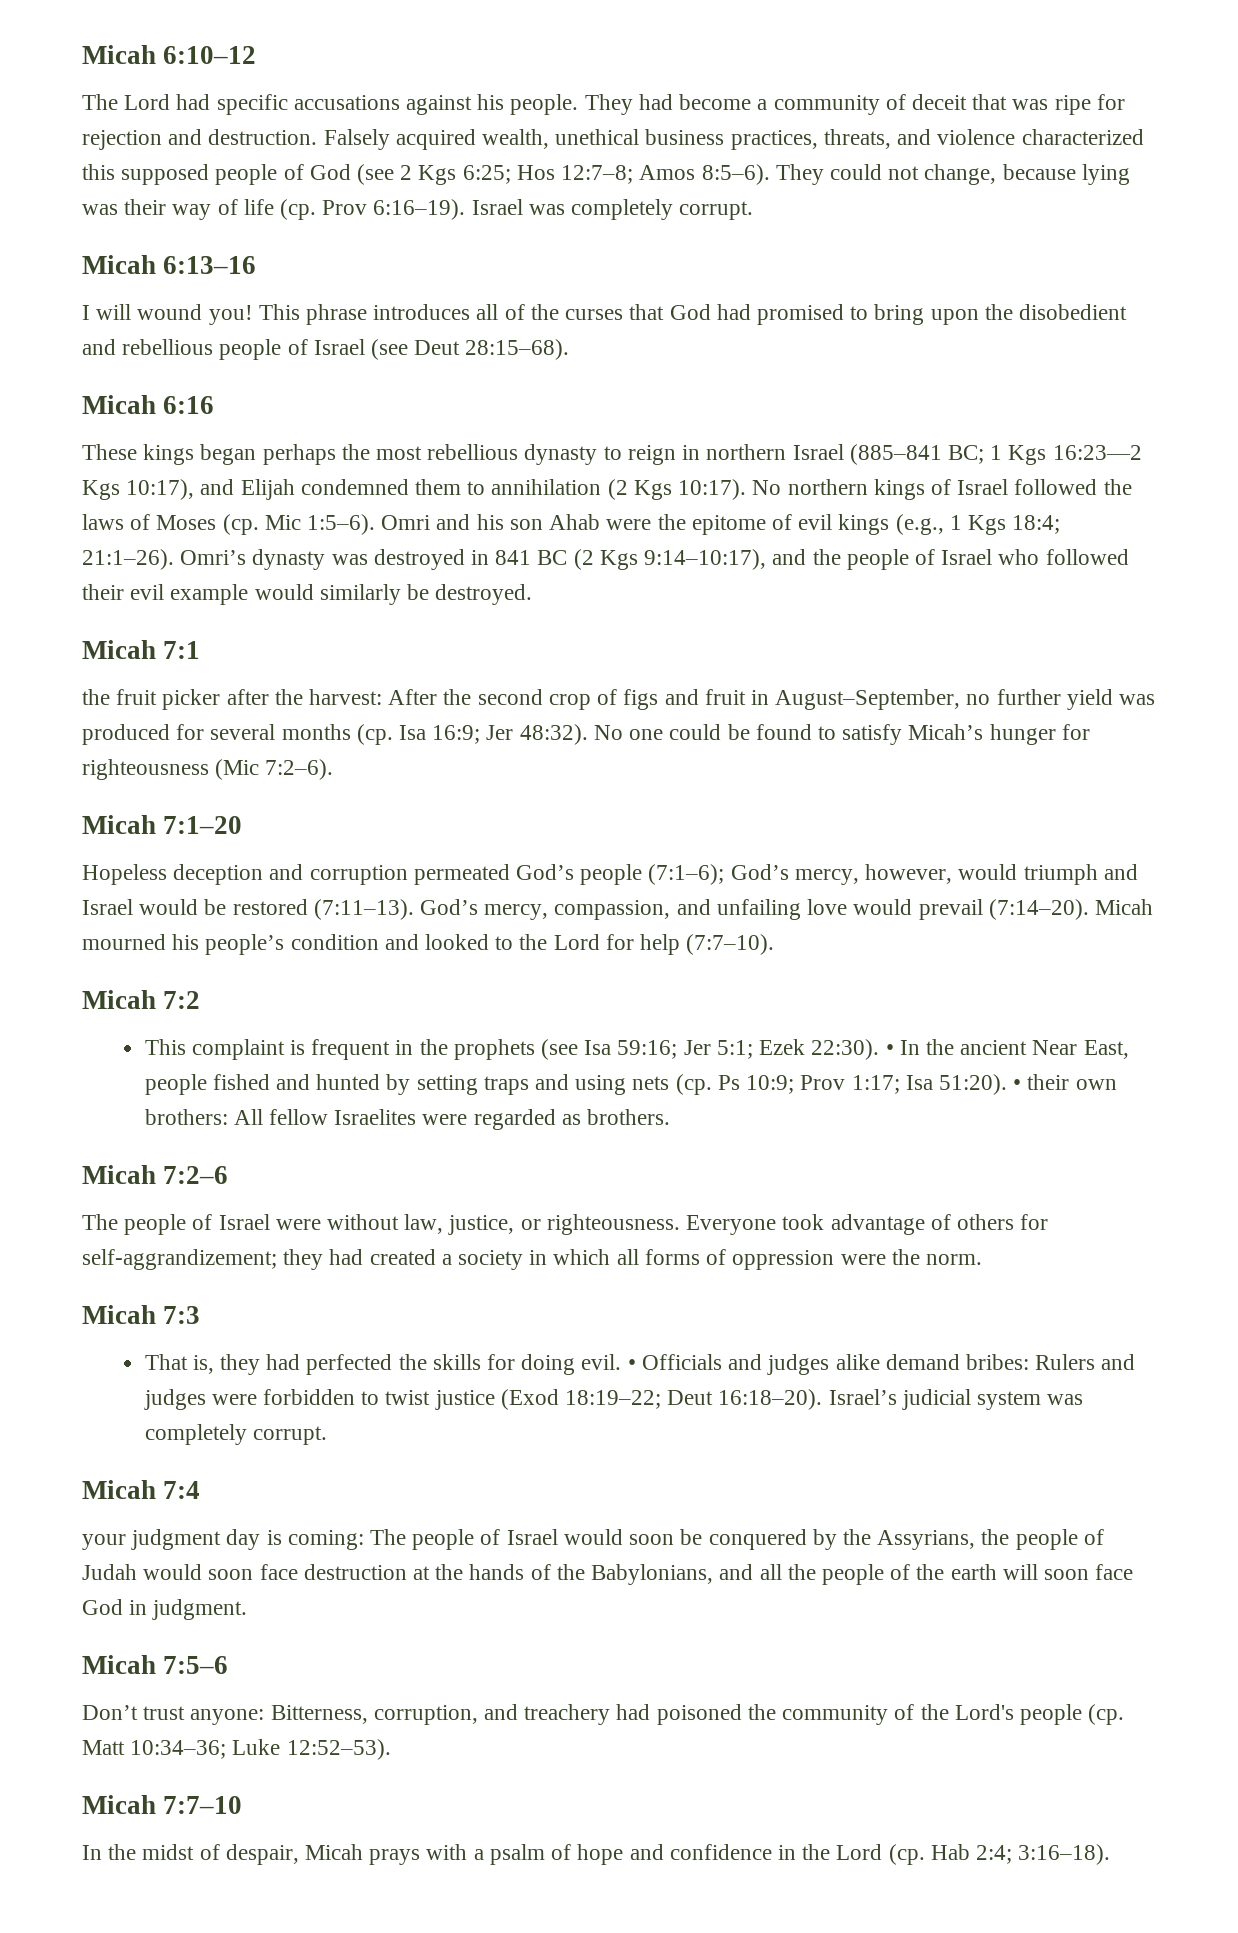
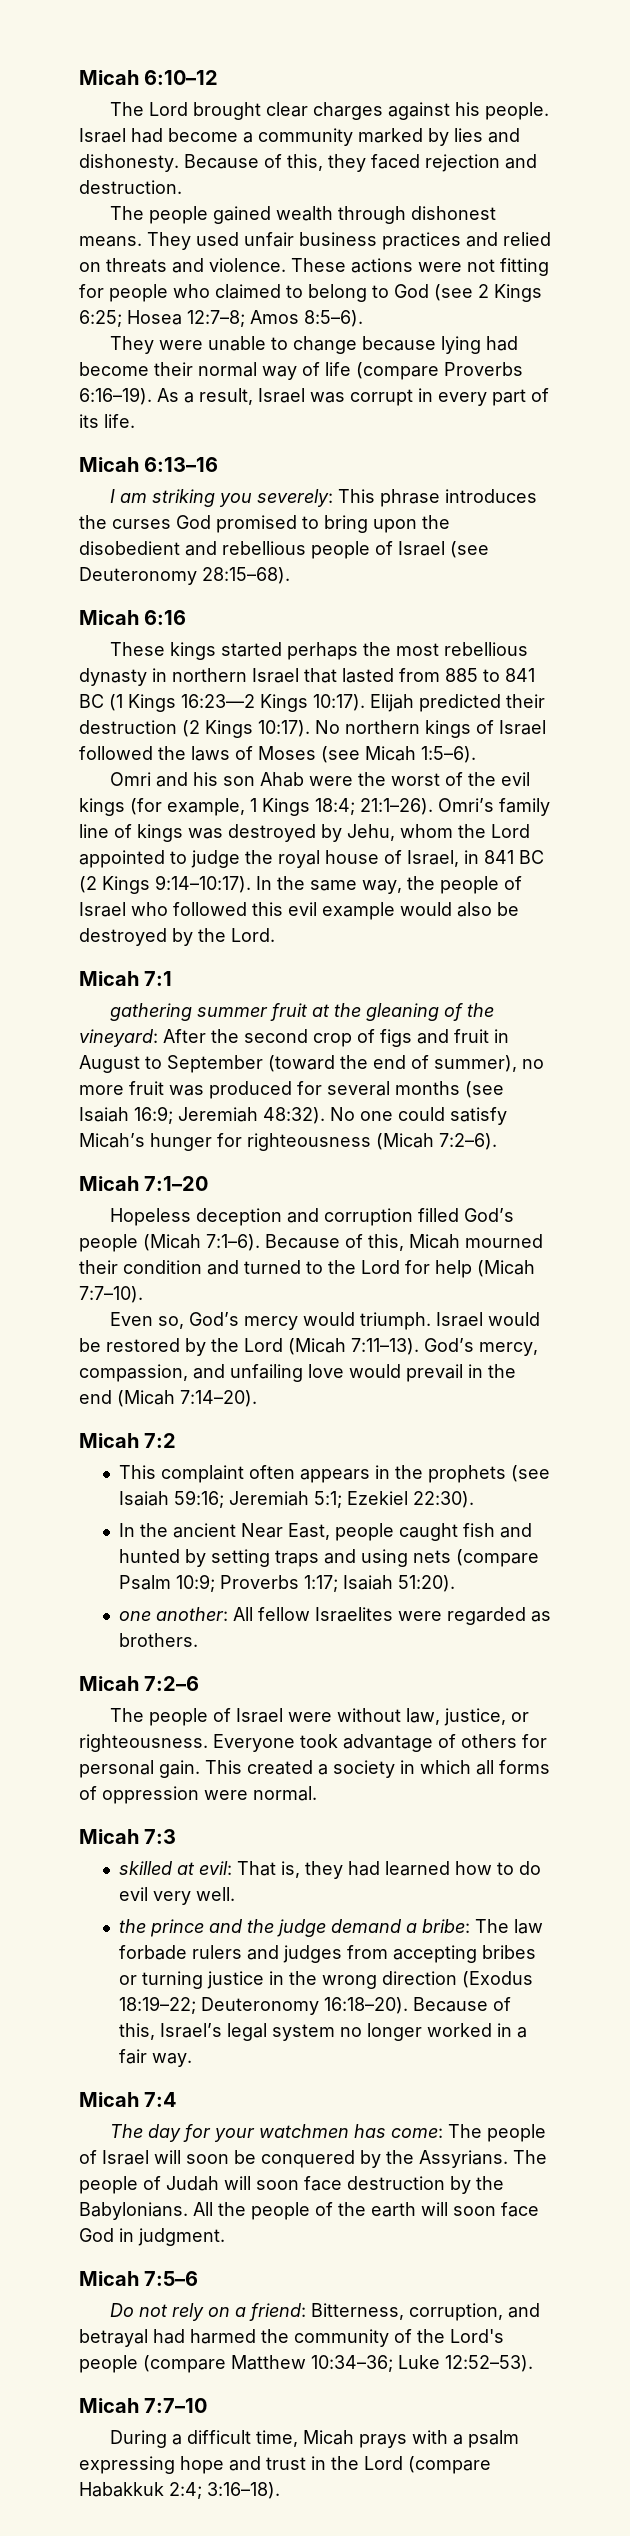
[176,94,400,115] had specific accusations -> [193,102,384,120] brought clear charges
[584,94,633,115] They -> [79,128,126,143] Israel
[885,94,1125,115] [82,129,1144,150] [82,164,1130,185] [82,199,754,220] [82,255,257,274] [82,304,751,325] of deceit that was ripe for rejection and destruction. Falsely acquired wealth, unethical business practices, threats, and violence characterized this supposed people of God (see 2 Kgs 6:25; Hos 12:7–8; Amos 8:5–6). They could not change, because lying was their way of life (cp. Prov 6:16–19). Israel was completely corrupt. // Micah 6:13–16 // I will wound you! This phrase introduces all of the curses that God had -> [358,128,520,146] [79,154,537,172] [79,180,182,194] [110,206,497,224] [79,232,551,250] [79,258,549,276] [79,284,542,302] [79,310,363,327] [110,336,519,354] [79,362,523,380] [79,387,549,406] [79,414,135,428] [79,457,219,472] [110,489,538,507] [79,515,211,529] marked by lies and dishonesty. Because of this, they faced rejection and destruction. // The people gained wealth through dishonest means. They used unfair business practices and relied on threats and violence. These actions were not fitting for people who claimed to belong to God (see 2 Kings 6:25; Hosea 12:7–8; Amos 8:5–6). // They were unable to change because lying had become their normal way of life (compare Proverbs 6:16–19). As a result, Israel was corrupt in every part of its life. // Micah 6:13–16 // I am striking you severely: This phrase introduces the curses God
[414,340,461,355] Deut -> [79,567,197,585] Deuteronomy
[200,444,257,465] began -> [221,642,283,657] started
[603,445,676,465] to reign -> (147, 677) none
[849,444,1142,465] [82,479,672,500] (885–841 BC; 1 Kgs 16:23—2 Kgs 10:17), and Elijah condemned them to annihilation (2 Kgs -> [304,668,535,683] [79,694,545,712] [79,720,253,738] that lasted from 885 to 841 BC (1 Kings 16:23—2 Kings 10:17). Elijah predicted their destruction (2 Kings
[222,514,301,535] (cp. Mic -> [321,746,416,763] (see Micah
(376, 524) none -> (476, 754) //
[691,514,1061,535] [82,549,807,570] epitome of evil kings (e.g., 1 Kgs 18:4; 21:1–26). Omri’s dynasty was destroyed in 841 BC (2 Kgs 9:14–10:17), and -> [391,772,531,786] [79,798,550,816] [79,824,530,842] [79,850,544,868] [79,875,402,894] worst of the evil kings (for example, 1 Kings 18:4; 21:1–26). Omri’s family line of kings was destroyed by Jehu, whom the Lord appointed to judge the royal house of Israel, in 841 BC (2 Kings 9:14–10:17). In the same way,
[82,584,124,600] their -> [252,902,283,916] this
[319,584,533,605] [82,640,201,659] [82,689,383,710] similarly be destroyed. // Micah 7:1 // the fruit picker after the harvest: -> [457,902,519,917] [79,928,275,946] [79,971,173,986] [110,1003,495,1021] [79,1029,158,1047] also be destroyed by the Lord. // Micah 7:1 // gathering summer fruit at the gleaning of the vineyard:
[775,689,1113,710] August–September, no further yield -> [79,1055,544,1073] [79,1081,164,1095] August to September (toward the end of summer), no more fruit
[356,724,514,745] (cp. Isa 16:9; Jer -> [465,1081,504,1098] [79,1106,258,1124] (see Isaiah 16:9; Jeremiah
[727,724,836,740] be found to -> (445, 1114) none
[215,759,260,780] (Mic -> [376,1133,434,1150] (Micah
[413,864,510,885] permeated -> [418,1208,460,1222] filled
[648,864,1138,885] [82,899,414,920] (7:1–6); God’s mercy, however, would triumph and Israel would be restored (7:11–13). -> [143,1234,543,1251] [79,1260,535,1278] [79,1286,143,1303] [110,1312,541,1330] [79,1338,419,1356] (Micah 7:1–6). Because of this, Micah mourned their condition and turned to the Lord for help (Micah 7:7–10). // Even so, God’s mercy would triumph. Israel would be restored by the Lord (Micah 7:11–13).
[988,899,1153,920] [82,934,775,955] (7:14–20). Micah mourned his people’s condition and looked to the Lord for help (7:7–10). -> [468,1364,516,1378] [79,1390,257,1407] in the end (Micah 7:14–20).
[289,1039,391,1060] is frequent -> [248,1465,370,1483] often appears
[584,1039,806,1059] Isa 59:16; Jer 5:1; Ezek -> [118,1490,408,1508] Isaiah 59:16; Jeremiah 5:1; Ezekiel
[885,1044,894,1055] • -> (474, 1499) //
[212,1074,270,1090] fished -> [398,1523,495,1541] caught fish
[675,1074,1117,1095] [144,1109,228,1125] (cp. Ps 10:9; Prov 1:17; Isa 51:20). • their own brothers: -> [455,1549,539,1567] [118,1574,455,1592] [118,1607,228,1621] (compare Psalm 10:9; Proverbs 1:17; Isaiah 51:20). // one another:
[82,1249,364,1270] self-aggrandizement; they had -> [79,1760,242,1778] personal gain. This
[891,1249,982,1265] the norm. -> [253,1786,317,1801] normal.
(201, 1315) none -> [118,1861,232,1875] skilled at evil:
[306,1354,1136,1375] [143,1389,1084,1410] [144,1424,327,1445] [82,1480,201,1499] [82,1529,623,1550] perfected the skills for doing evil. • Officials and judges alike demand bribes: Rulers and judges were forbidden to twist justice (Exod 18:19–22; Deut 16:18–20). Israel’s judicial system was completely corrupt. // Micah 7:4 // your judgment day is coming: The people of Israel would -> [384,1861,541,1876] [118,1887,235,1905] [118,1919,543,1937] [118,1945,536,1963] [118,1971,533,1989] [118,1996,511,2015] [118,2023,527,2041] [118,2049,192,2067] [79,2092,178,2107] [110,2124,547,2142] [79,2150,181,2165] learned how to do evil very well. // the prince and the judge demand a bribe: The law forbade rulers and judges from accepting bribes or turning justice in the wrong direction (Exodus 18:19–22; Deuteronomy 16:18–20). Because of this, Israel’s legal system no longer worked in a fair way. // Micah 7:4 // The day for your watchmen has come: The people of Israel will
[877,1529,1010,1550] Assyrians, the -> [419,2150,547,2168] Assyrians. The
[143,1564,203,1580] would -> [224,2176,251,2190] will
[413,1564,782,1585] at the hands of the Babylonians, and all -> [450,2176,504,2194] [79,2202,213,2220] by the Babylonians. All
[82,1704,742,1725] Don’t trust anyone: Bitterness, corruption, and treachery had poisoned -> [110,2303,541,2321] [79,2329,256,2347] Do not rely on a friend: Bitterness, corruption, and betrayal had harmed
[1088,1704,1125,1725] [82,1740,125,1755] (cp. Matt -> [143,2355,306,2373] (compare Matthew
[82,1844,299,1865] In the midst of despair, -> [110,2430,299,2448] During a difficult time,
[551,1844,572,1860] of -> [79,2456,175,2474] expressing
[669,1844,772,1860] confidence -> [266,2457,306,2470] trust
[888,1844,970,1865] (cp. Hab -> [408,2456,491,2474] [79,2482,164,2497] (compare Habakkuk

